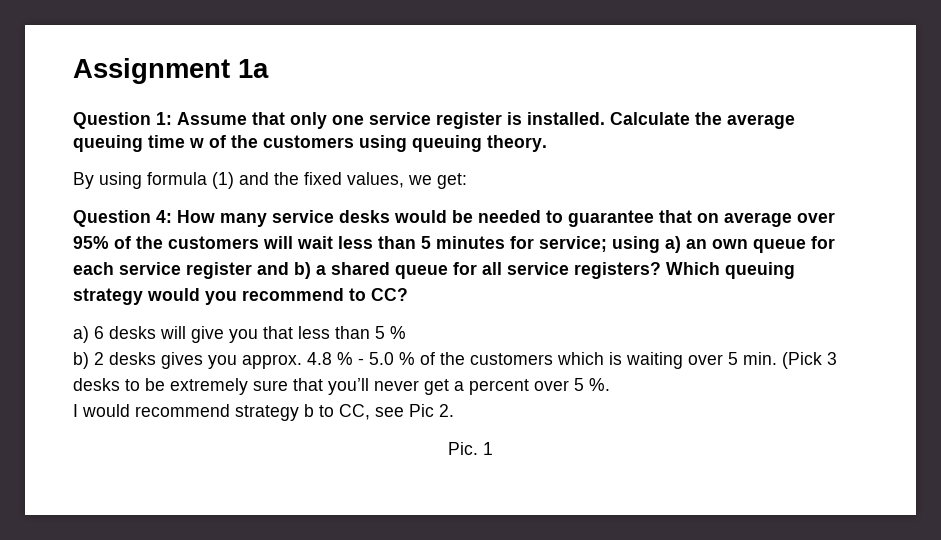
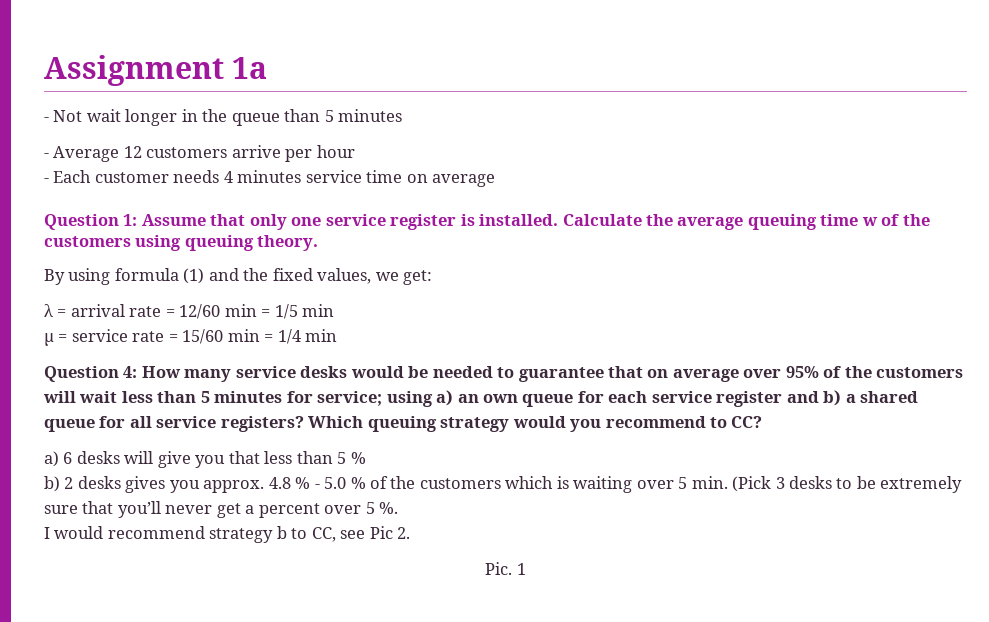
(269, 68) none -> [44,109,403,126] [44,145,355,162] [44,170,496,187] // - Not wait longer in the queue than 5 minutes // - Average 12 customers arrive per hour // - Each customer needs 4 minutes service time on average
(467, 181) none -> [44,304,335,319] [44,329,338,346] // λ = arrival rate = 12/60 min = 1/5 min // μ = service rate = 15/60 min = 1/4 min

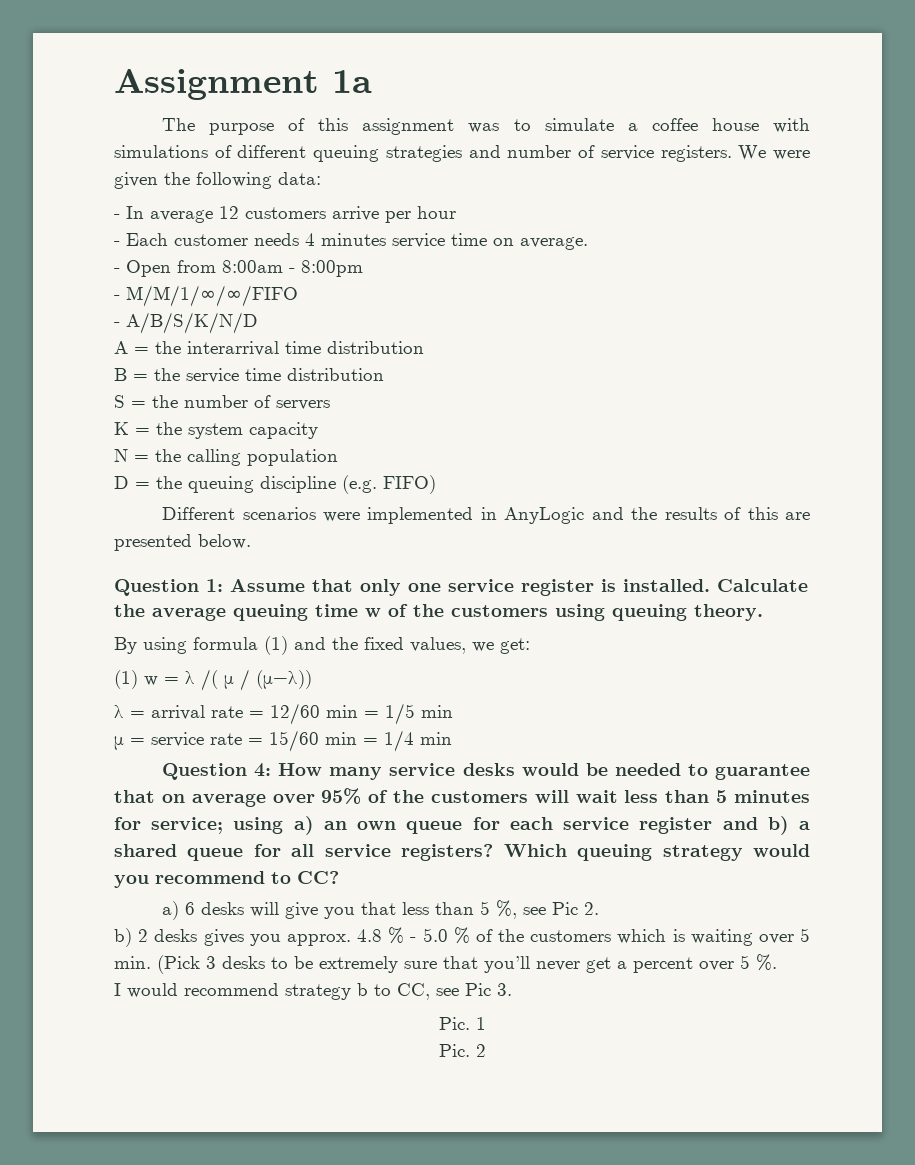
[44,109,403,126] [44,146,120,162] - Not wait longer in the queue than 5 minutes // - Average -> [162,118,811,135] [114,145,811,162] [114,172,321,189] [114,206,213,223] The purpose of this assignment was to simulate a coffee house with simulations of different queuing strategies and number of service registers. We were given the following data: // - In average
[432,174,496,187] average -> [520,237,588,250] [114,260,363,277] [114,285,298,307] [114,312,258,334] [114,341,424,356] [114,368,384,383] [114,395,330,410] [114,422,318,439] [114,449,338,466] [114,475,436,494] [162,507,811,524] [114,534,251,551] average. // - Open from 8:00am - 8:00pm // - M/M/1/∞/∞/FIFO // - A/B/S/K/N/D // A = the interarrival time distribution // B = the service time distribution // S = the number of servers // K = the system capacity // N = the calling population // D = the queuing discipline (e.g. FIFO) // Different scenarios were implemented in AnyLogic and the results of this are presented below.
(433, 277) none -> [114,669,312,691] // (1) w = λ /( μ / (μ−λ))
[350,452,366,464] % -> [496,900,600,919] %, see Pic 2.
[397,527,411,539] 2. -> [497,983,512,996] 3.
(526, 569) none -> [438,1044,486,1057] // Pic. 2

